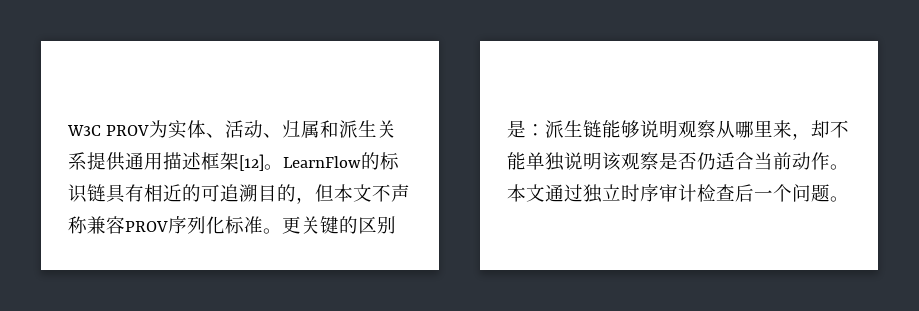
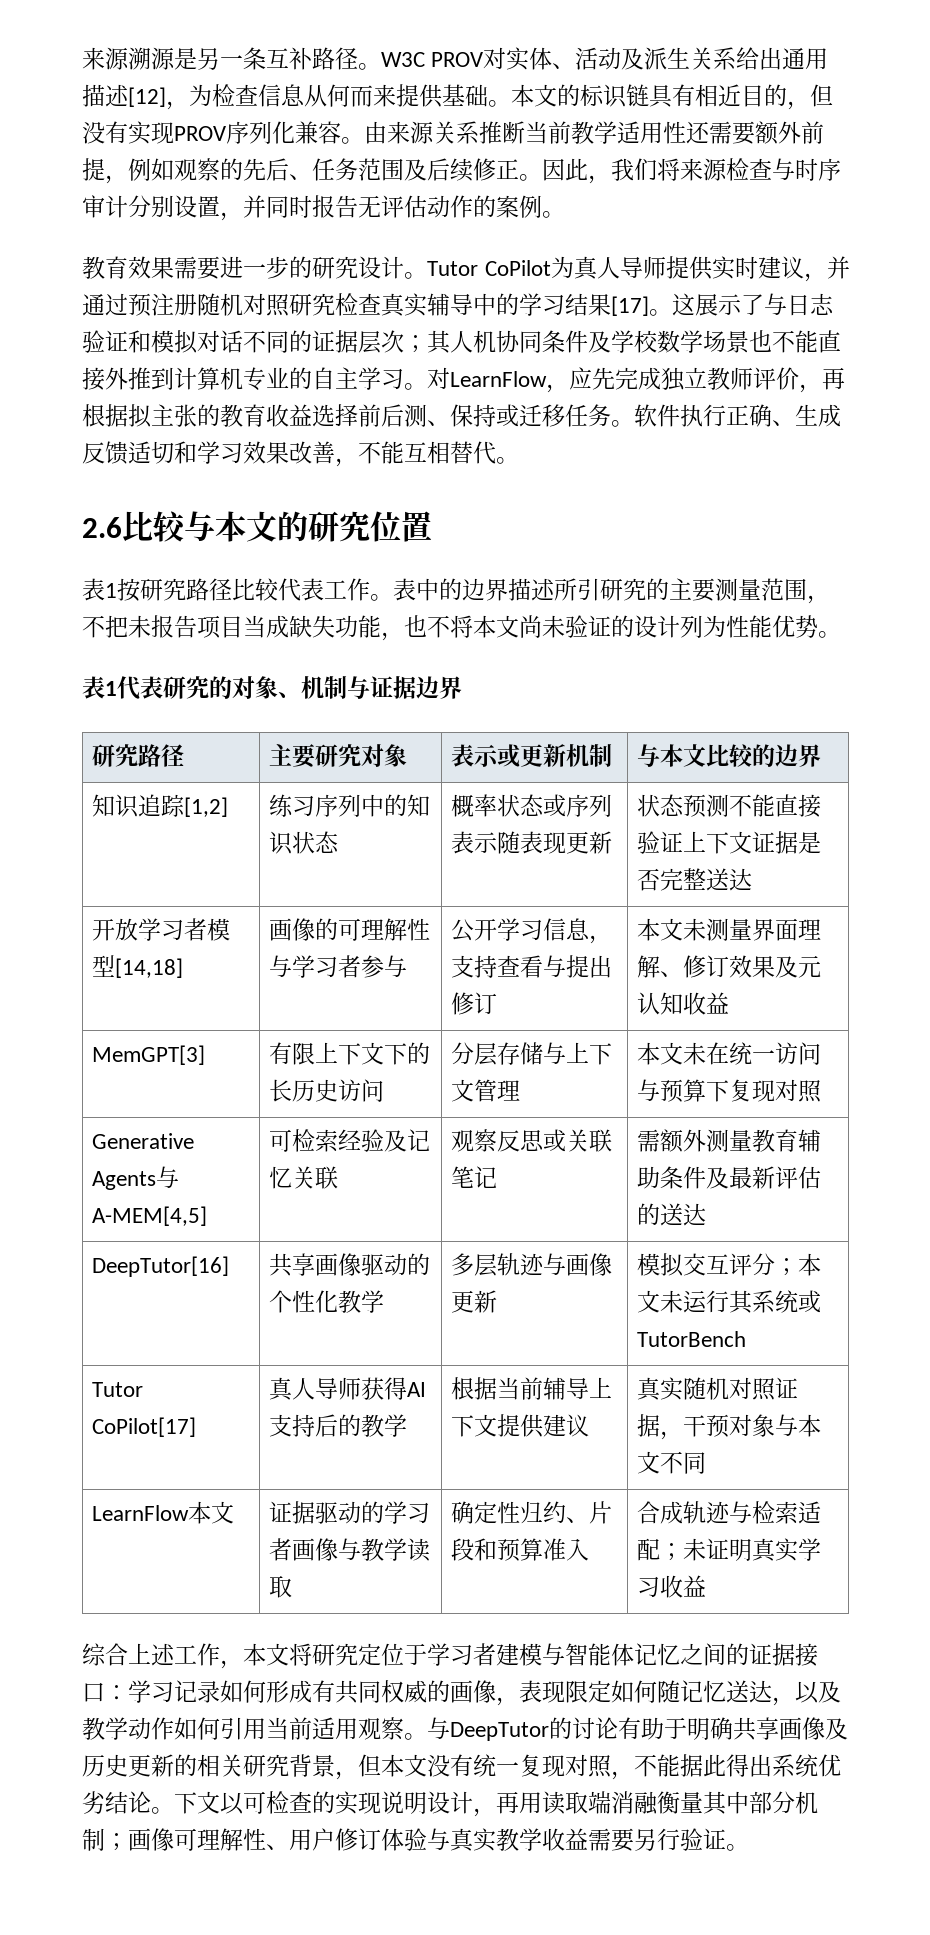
(67, 130) none -> [82,47,381,70] 来源溯源是另一条互补路径。
[148,120,168,138] 为 -> [483,47,507,69] 对
[262,120,339,138] 、归属和 -> [621,48,645,70] 及
[87,152,125,171] 提供 -> [736,47,783,70] 给出
[201,152,399,171] [68,184,410,204] [68,216,396,234] [507,120,849,140] [507,152,849,171] [507,184,830,203] 框架[12]。LearnFlow的标识链具有相近的可追溯目的，但本文不声称兼容PROV序列化标准。更关键的区别是：派生链能够说明观察从哪里来，却不能单独说明该观察是否仍适合当前动作。本文通过独立时序审计检查后一个问题 -> [128,84,833,110] [82,121,824,145] [82,158,841,184] [82,195,565,221] [82,256,850,282] [82,293,834,317] [82,330,841,354] [82,367,845,393] [82,404,841,428] [82,441,519,467] [82,511,432,542] [82,578,830,604] [82,615,841,641] [82,676,462,700] [92,744,185,767] [269,744,408,768] [451,744,613,768] [637,744,822,767] [92,794,229,818] [269,794,431,817] [269,831,340,855] [451,794,613,817] [451,831,613,854] [637,794,822,818] [637,831,822,854] [637,868,753,891] [92,918,231,941] [92,955,184,978] [269,918,431,941] [269,955,408,978] [451,918,613,944] [451,955,613,978] [451,992,498,1015] [637,918,822,941] [637,955,822,978] [637,992,730,1015] [92,1045,206,1065] [269,1042,431,1065] [269,1079,385,1102] [451,1042,613,1066] [451,1079,521,1102] [637,1042,822,1065] [637,1079,823,1103] [92,1133,195,1149] [92,1166,180,1190] [92,1206,208,1226] [269,1129,431,1152] [269,1166,339,1189] [451,1129,613,1152] [451,1166,498,1188] [637,1129,822,1153] [637,1166,822,1189] [637,1203,707,1226] [92,1256,230,1277] [269,1253,431,1277] [269,1290,385,1313] [451,1253,613,1277] [451,1290,498,1313] [637,1253,822,1277] [637,1290,822,1314] [637,1331,747,1347] [92,1382,144,1397] [92,1417,197,1437] [269,1377,427,1401] [269,1414,408,1437] [451,1377,613,1400] [451,1414,590,1438] [637,1377,799,1401] [637,1414,822,1440] [637,1451,707,1474] [92,1501,235,1524] [269,1501,431,1524] [269,1538,431,1562] [269,1576,293,1598] [451,1501,613,1524] [451,1538,590,1562] [637,1501,822,1524] [637,1538,822,1562] [637,1575,707,1598] [82,1643,818,1669] [82,1680,841,1706] [82,1717,848,1741] [82,1754,841,1780] [82,1791,818,1817] [82,1828,726,1852] [12]，为检查信息从何而来提供基础。本文的标识链具有相近目的，但没有实现PROV序列化兼容。由来源关系推断当前教学适用性还需要额外前提，例如观察的先后、任务范围及后续修正。因此，我们将来源检查与时序审计分别设置，并同时报告无评估动作的案例。 // 教育效果需要进一步的研究设计。Tutor CoPilot为真人导师提供实时建议，并通过预注册随机对照研究检查真实辅导中的学习结果[17]。这展示了与日志验证和模拟对话不同的证据层次；其人机协同条件及学校数学场景也不能直接外推到计算机专业的自主学习。对LearnFlow，应先完成独立教师评价，再根据拟主张的教育收益选择前后测、保持或迁移任务。软件执行正确、生成反馈适切和学习效果改善，不能互相替代。 // 2.6比较与本文的研究位置 // 表1按研究路径比较代表工作。表中的边界描述所引研究的主要测量范围，不把未报告项目当成缺失功能，也不将本文尚未验证的设计列为性能优势。 // 表1代表研究的对象、机制与证据边界 // 研究路径 | 主要研究对象 | 表示或更新机制 | 与本文比较的边界 // 知识追踪[1,2] | 练习序列中的知识状态 | 概率状态或序列表示随表现更新 | 状态预测不能直接验证上下文证据是否完整送达 // 开放学习者模型[14,18] | 画像的可理解性与学习者参与 | 公开学习信息，支持查看与提出修订 | 本文未测量界面理解、修订效果及元认知收益 // MemGPT[3] | 有限上下文下的长历史访问 | 分层存储与上下文管理 | 本文未在统一访问与预算下复现对照 // Generative Agents与A-MEM[4,5] | 可检索经验及记忆关联 | 观察反思或关联笔记 | 需额外测量教育辅助条件及最新评估的送达 // DeepTutor[16] | 共享画像驱动的个性化教学 | 多层轨迹与画像更新 | 模拟交互评分；本文未运行其系统或TutorBench // Tutor CoPilot[17] | 真人导师获得AI支持后的教学 | 根据当前辅导上下文提供建议 | 真实随机对照证据，干预对象与本文不同 // LearnFlow本文 | 证据驱动的学习者画像与教学读取 | 确定性归约、片段和预算准入 | 合成轨迹与检索适配；未证明真实学习收益 // 综合上述工作，本文将研究定位于学习者建模与智能体记忆之间的证据接口：学习记录如何形成有共同权威的画像，表现限定如何随记忆送达，以及教学动作如何引用当前适用观察。与DeepTutor的讨论有助于明确共享画像及历史更新的相关研究背景，但本文没有统一复现对照，不能据此得出系统优劣结论。下文以可检查的实现说明设计，再用读取端消融衡量其中部分机制；画像可理解性、用户修订体验与真实教学收益需要另行验证

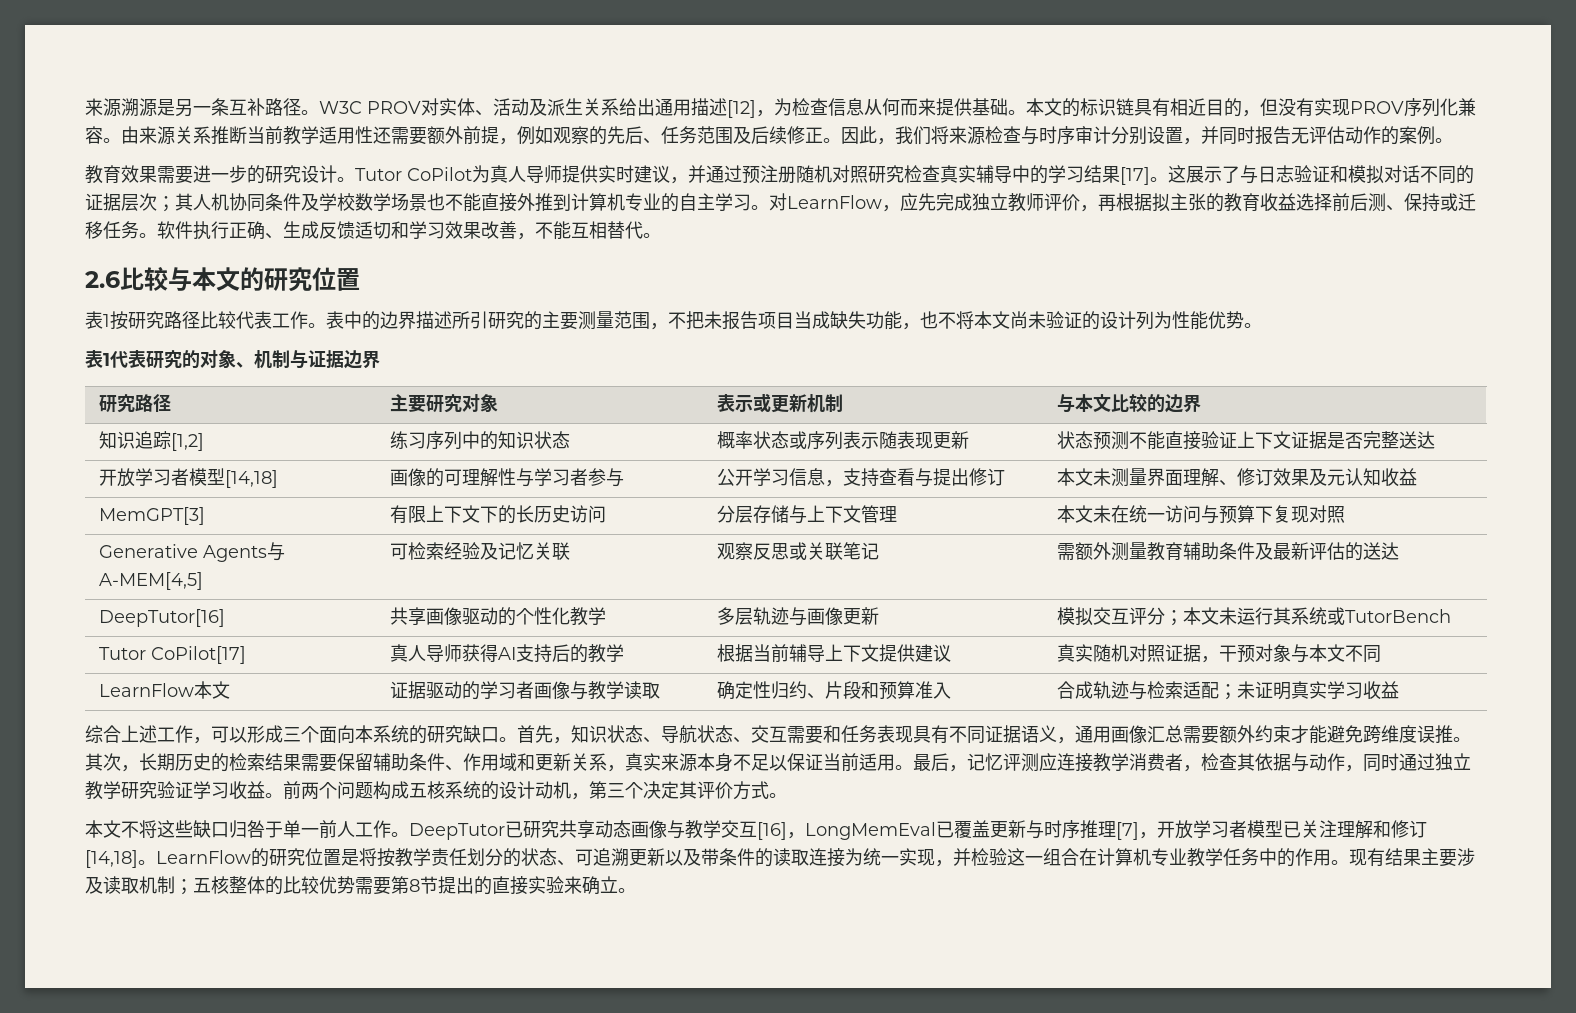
[243,1643,818,1666] [82,1680,841,1706] [82,1717,848,1741] [82,1754,841,1780] [82,1791,818,1817] [82,1828,726,1852] 本文将研究定位于学习者建模与智能体记忆之间的证据接口：学习记录如何形成有共同权威的画像，表现限定如何随记忆送达，以及教学动作如何引用当前适用观察。与DeepTutor的讨论有助于明确共享画像及历史更新的相关研究背景，但本文没有统一复现对照，不能据此得出系统优劣结论。下文以可检查的实现说明设计，再用读取端消融衡量其中部分机制；画像可理解性、用户修订体验与真实教学收益需要另行验证 -> [211,725,1471,744] [85,753,1471,772] [85,781,787,800] [85,820,1427,840] [85,848,1475,868] [85,876,618,895] 可以形成三个面向本系统的研究缺口。首先，知识状态、导航状态、交互需要和任务表现具有不同证据语义，通用画像汇总需要额外约束才能避免跨维度误推。其次，长期历史的检索结果需要保留辅助条件、作用域和更新关系，真实来源本身不足以保证当前适用。最后，记忆评测应连接教学消费者，检查其依据与动作，同时通过独立教学研究验证学习收益。前两个问题构成五核系统的设计动机，第三个决定其评价方式。 // 本文不将这些缺口归咎于单一前人工作。DeepTutor已研究共享动态画像与教学交互[16]，LongMemEval已覆盖更新与时序推理[7]，开放学习者模型已关注理解和修订[14,18]。LearnFlow的研究位置是将按教学责任划分的状态、可追溯更新以及带条件的读取连接为统一实现，并检验这一组合在计算机专业教学任务中的作用。现有结果主要涉及读取机制；五核整体的比较优势需要第8节提出的直接实验来确立

